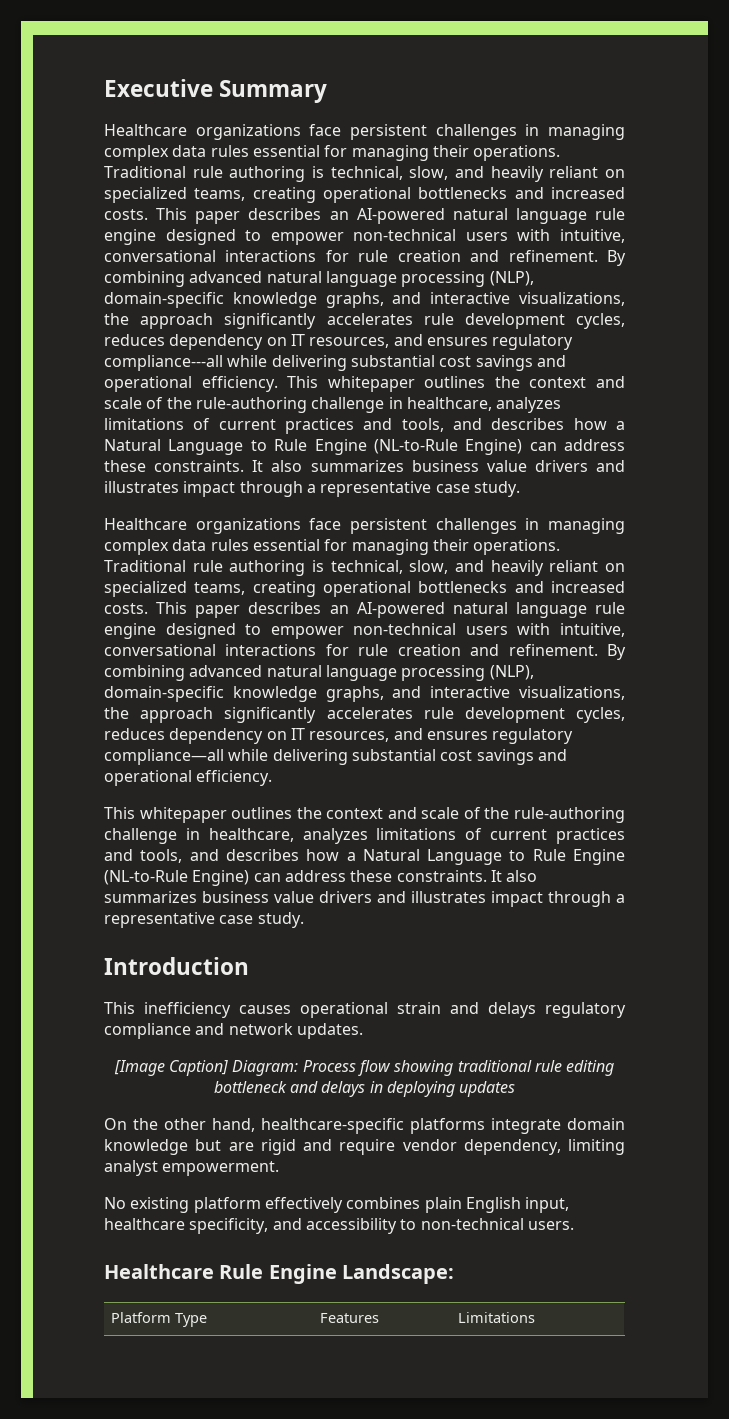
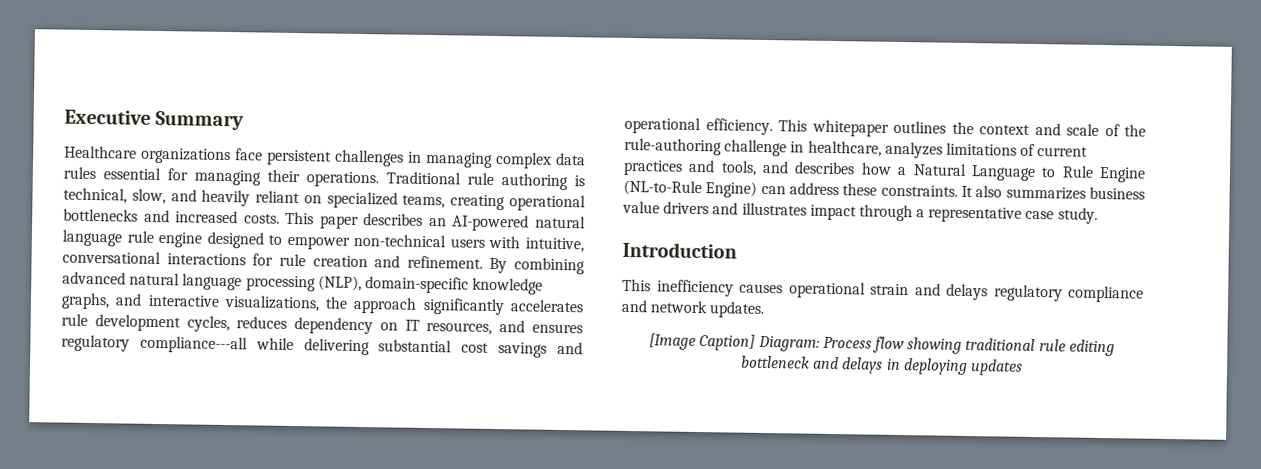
[104,518,626,534] [104,539,561,555] [104,560,625,576] [104,581,625,597] [104,602,625,618] [104,623,625,639] [104,644,626,660] [104,665,534,681] [104,686,625,702] [104,707,625,723] [104,728,574,744] [104,749,567,765] [104,770,273,786] [104,807,625,823] [104,828,626,844] [104,849,625,865] [104,870,538,886] [104,891,625,907] [104,912,304,928] // Healthcare organizations face persistent challenges in managing complex data rules essential for managing their operations. Traditional rule authoring is technical, slow, and heavily reliant on specialized teams, creating operational bottlenecks and increased costs. This paper describes an AI-powered natural language rule engine designed to empower non-technical users with intuitive, conversational interactions for rule creation and refinement. By combining advanced natural language processing (NLP), domain-specific knowledge graphs, and interactive visualizations, the approach significantly accelerates rule development cycles, reduces dependency on IT resources, and ensures regulatory compliance—all while delivering substantial cost savings and operational efficiency. // This whitepaper outlines the context and scale of the rule-authoring challenge in healthcare, analyzes limitations of current practices and tools, and describes how a Natural Language to Rule Engine (NL-to-Rule Engine) can address these constraints. It also summarizes business value drivers and illustrates impact through a representative case study. -> (1098, 215) none
[104,1118,625,1134] [104,1139,625,1155] [104,1160,280,1176] [104,1197,570,1213] [104,1218,574,1234] [104,1264,455,1284] [111,1312,208,1327] [320,1313,380,1323] [458,1312,536,1323] // On the other hand, healthcare-specific platforms integrate domain knowledge but are rigid and require vendor dependency, limiting analyst empowerment. // No existing platform effectively combines plain English input, healthcare specificity, and accessibility to non-technical users. // Healthcare Rule Engine Landscape: // Platform Type | Features | Limitations -> (1023, 367) none

